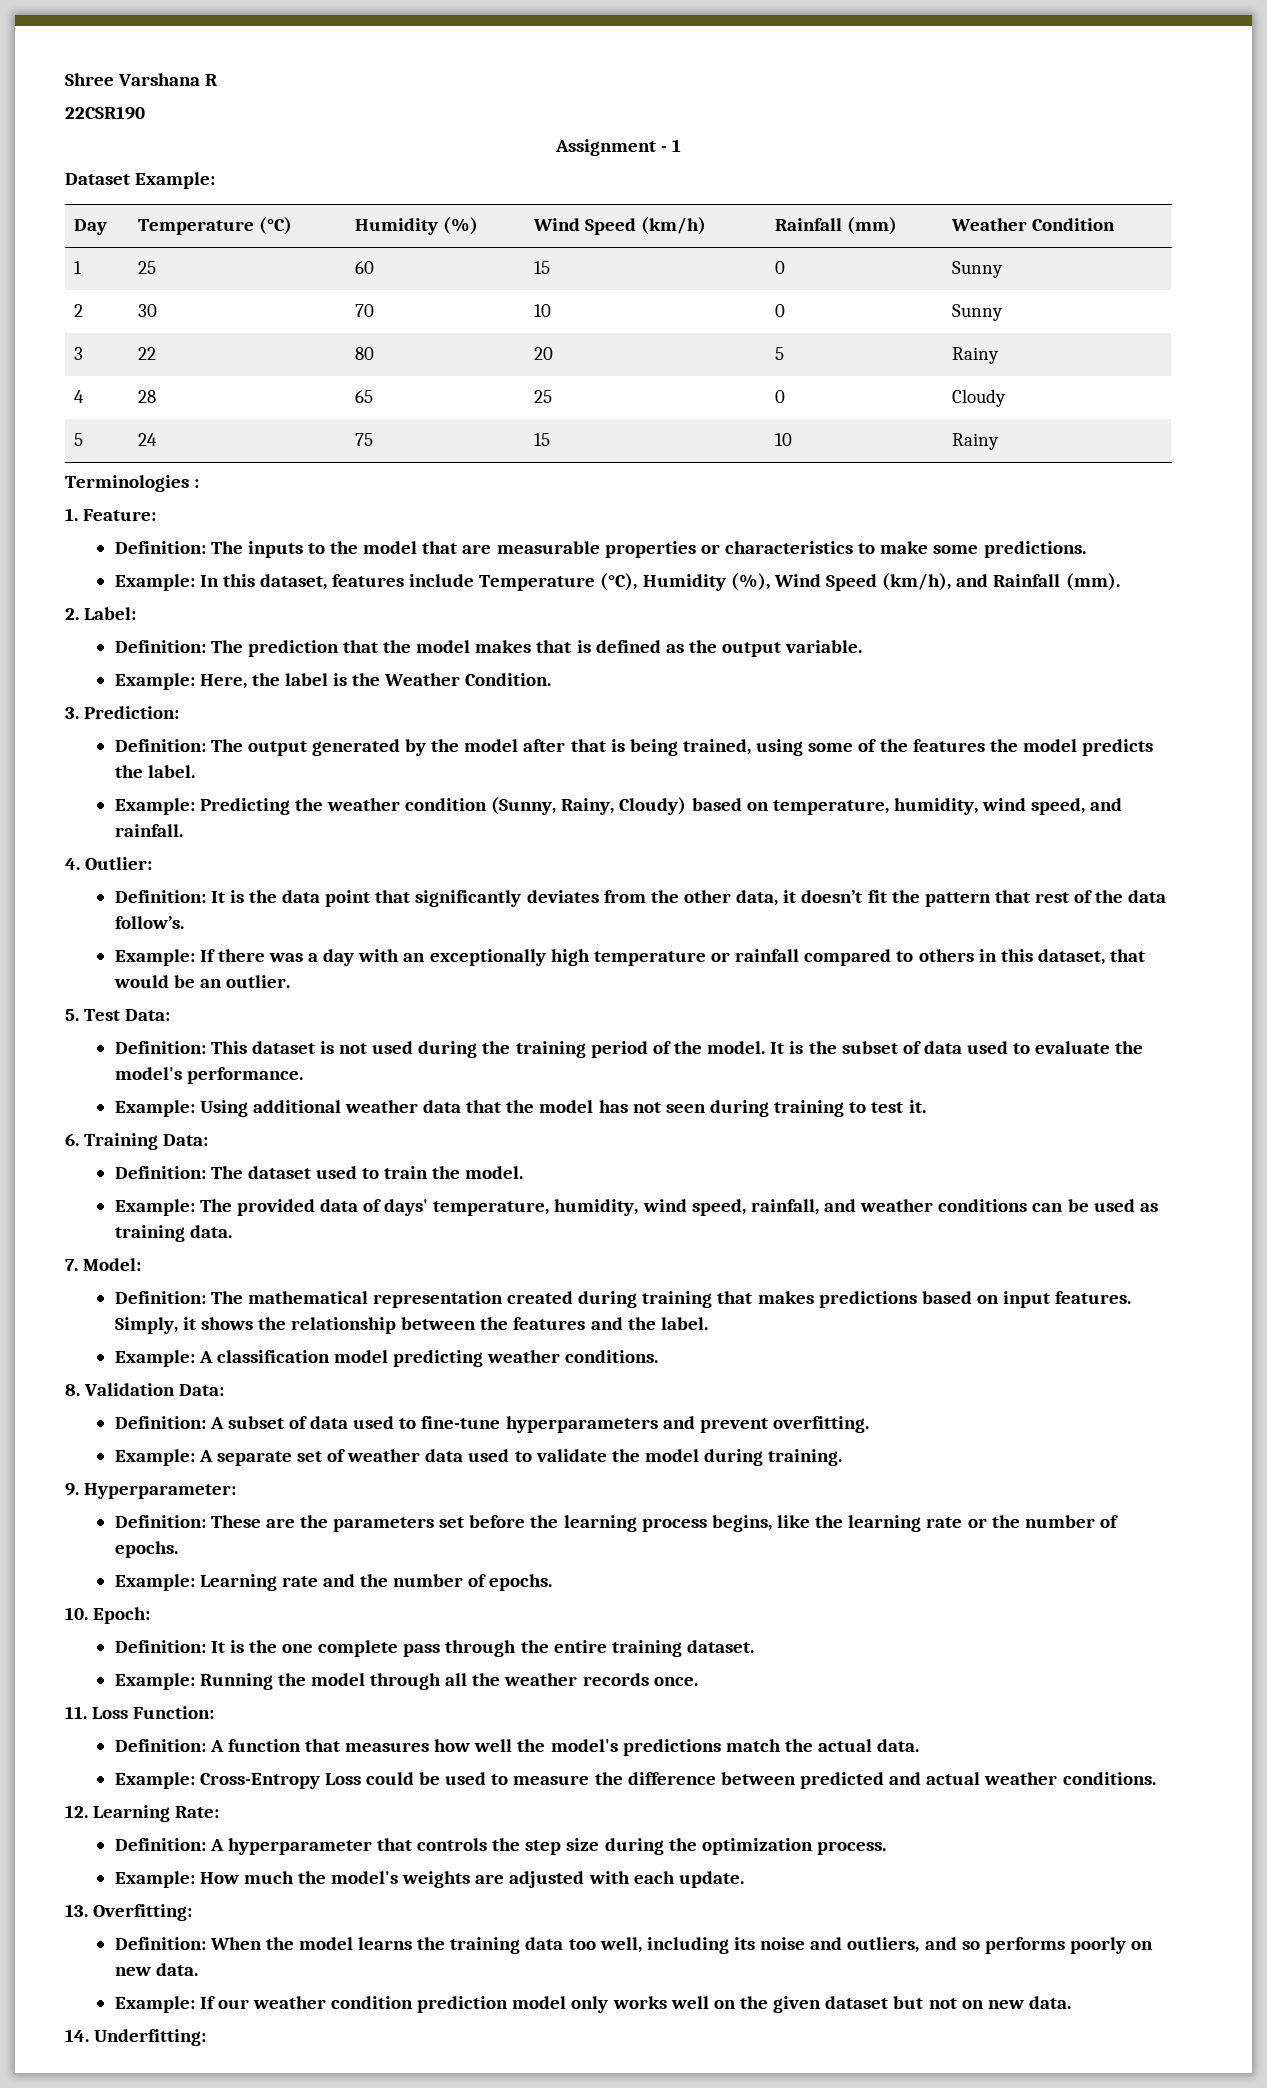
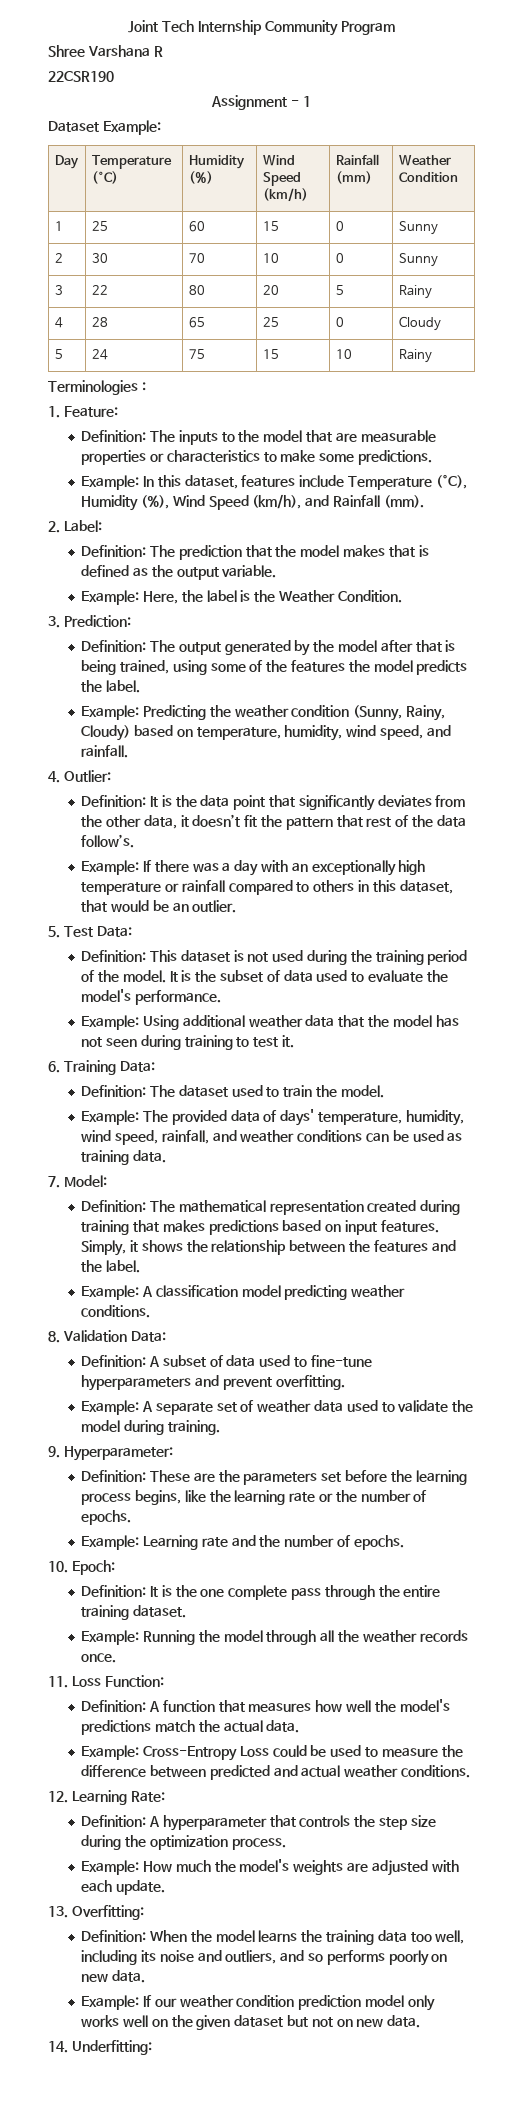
(65, 79) none -> [128,20,395,36] Joint Tech Internship Community Program //

